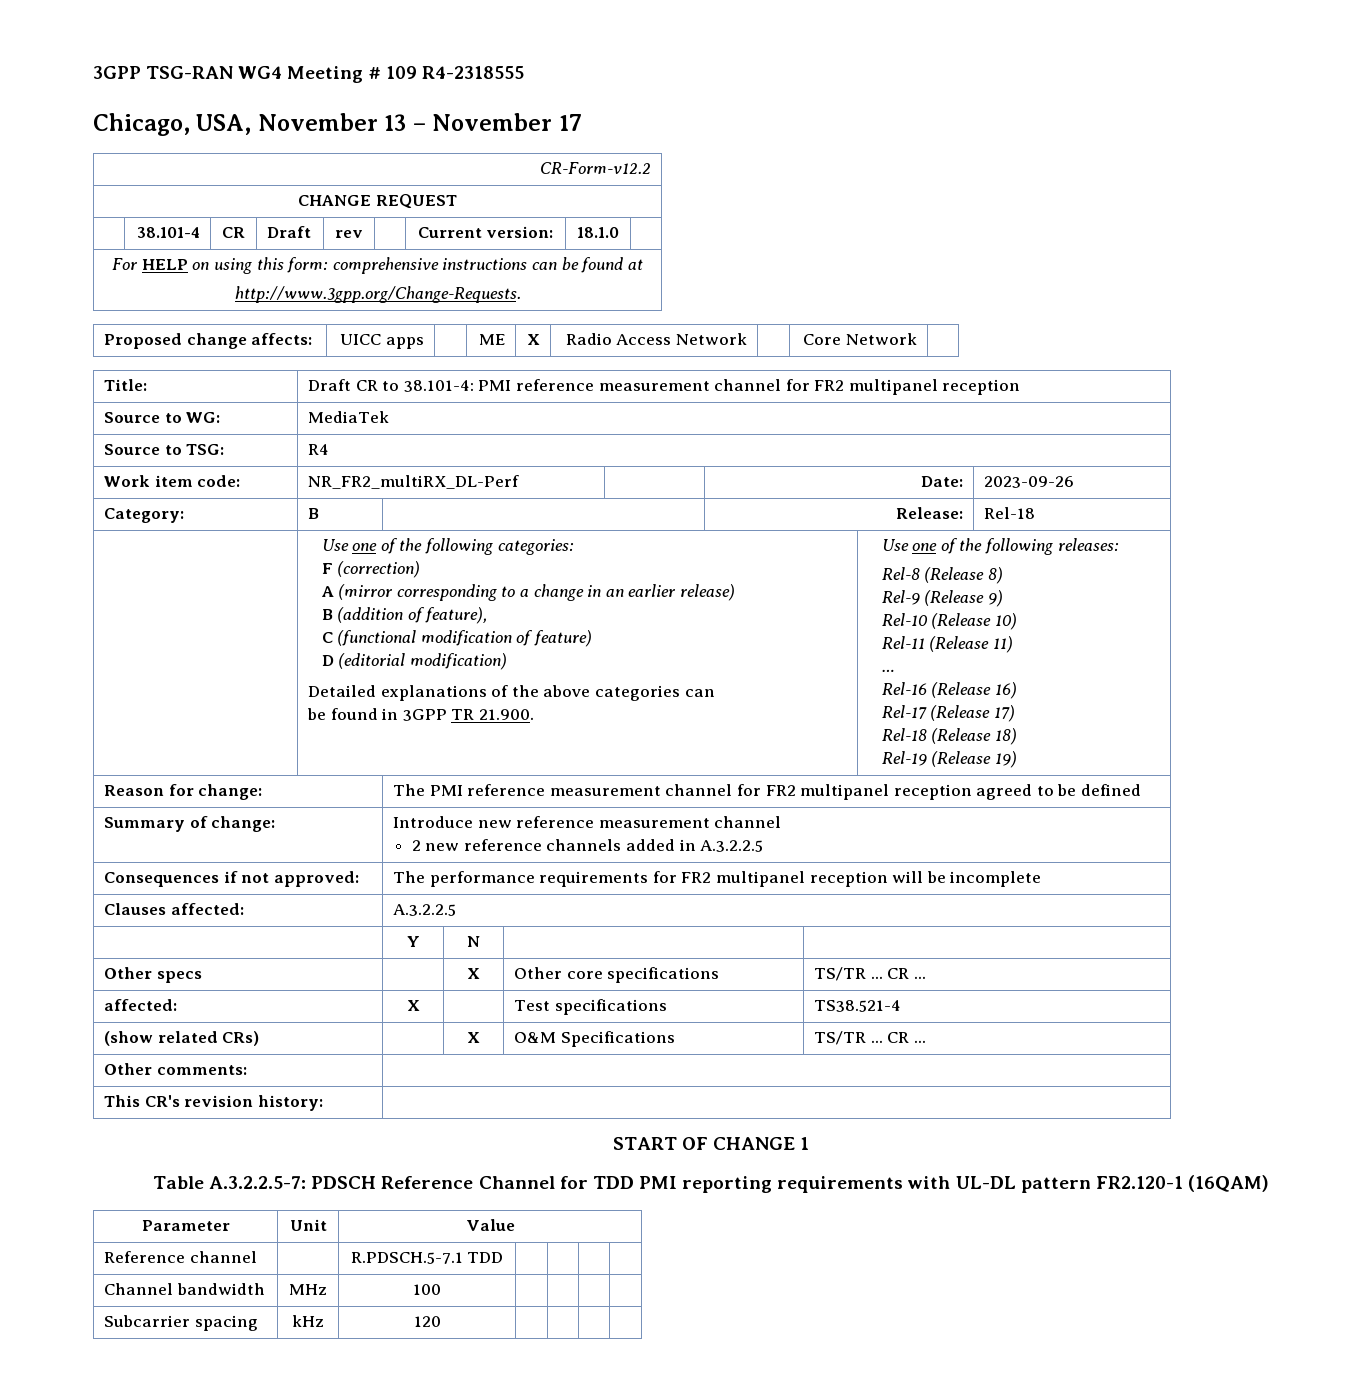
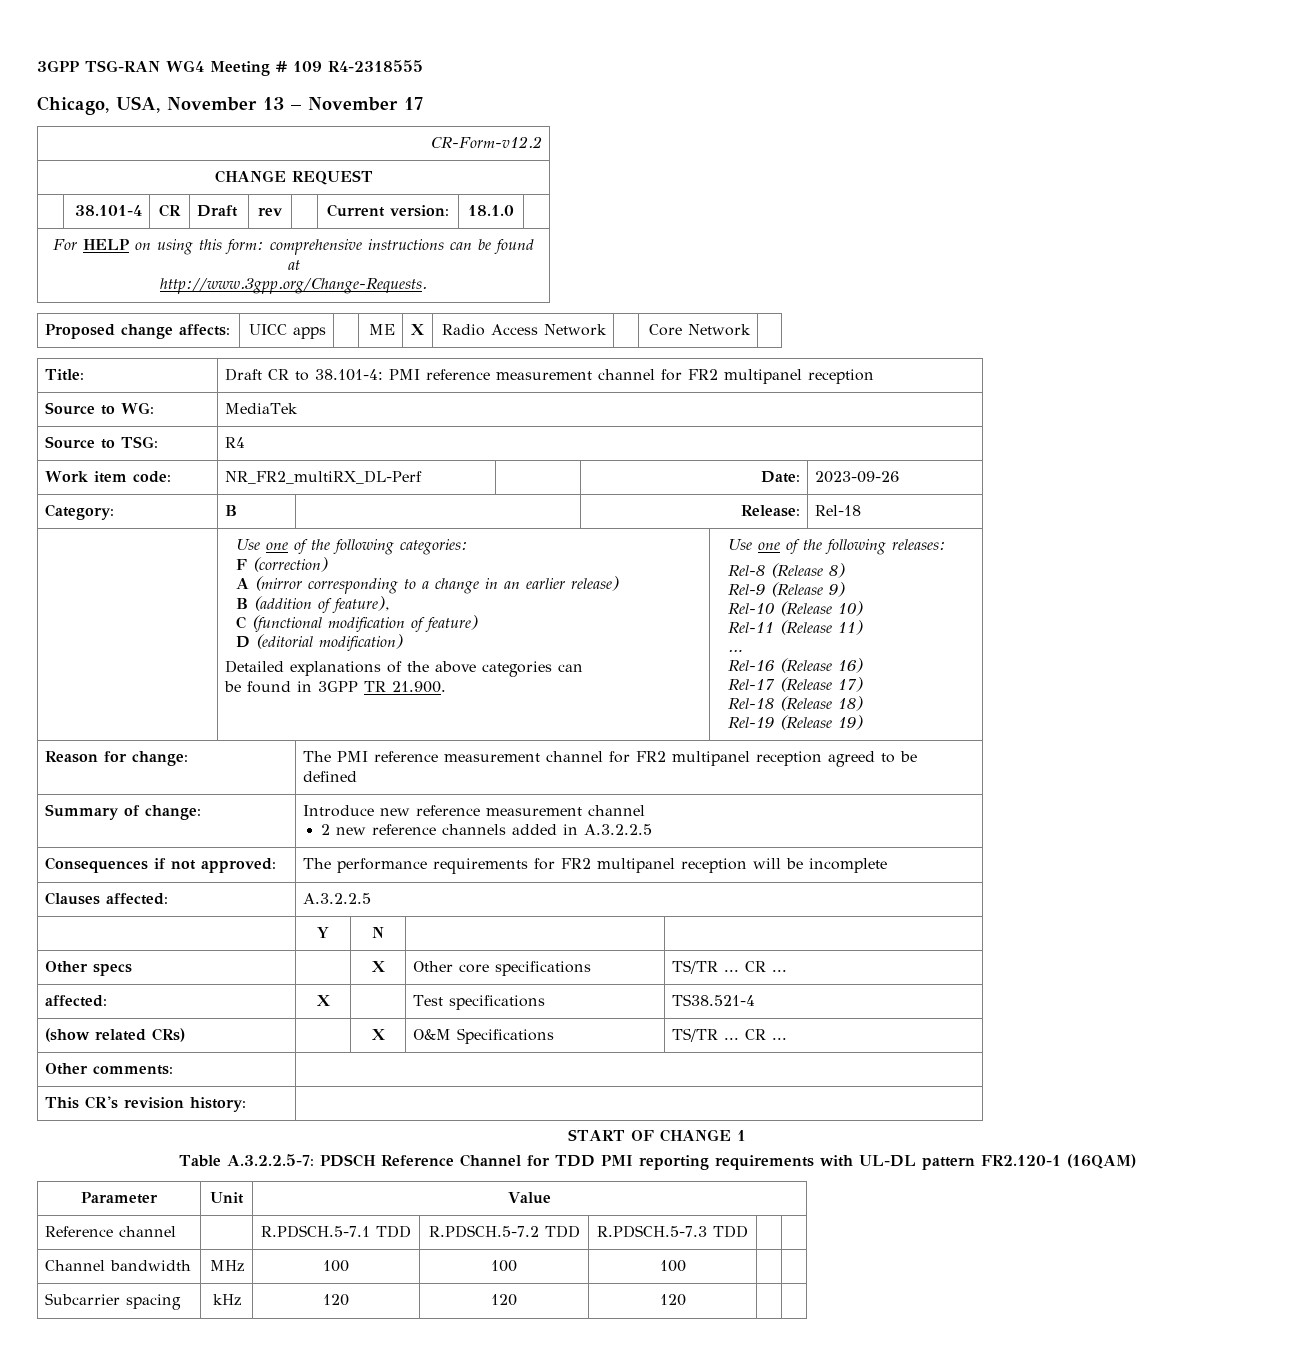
(504, 1257) | -> [428,1225,580,1238] [597,1225,748,1238] R.PDSCH.5-7.2 TDD | R.PDSCH.5-7.3 TDD
(441, 1289) | -> [491,1260,517,1272] [659,1260,686,1272] 100 | 100
(441, 1321) | -> [491,1294,517,1306] [659,1294,686,1306] 120 | 120

